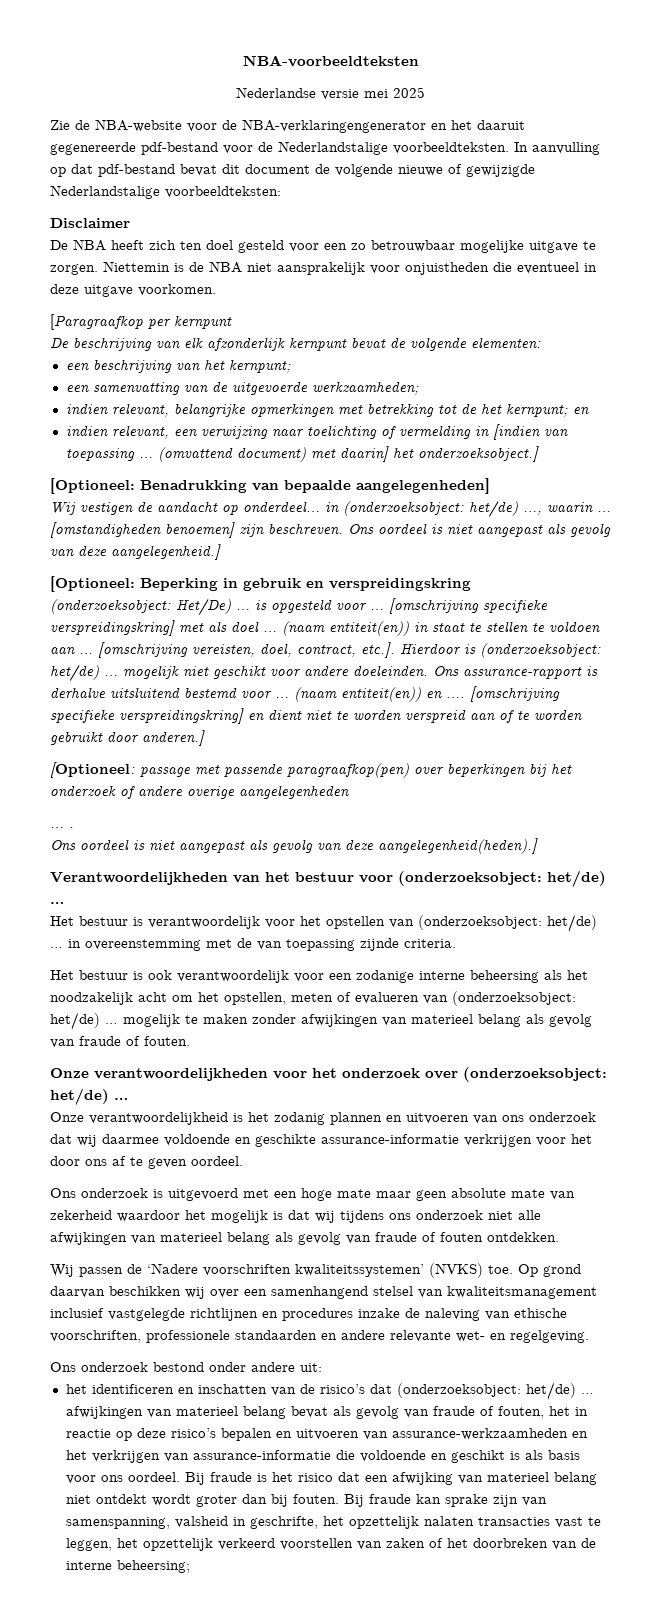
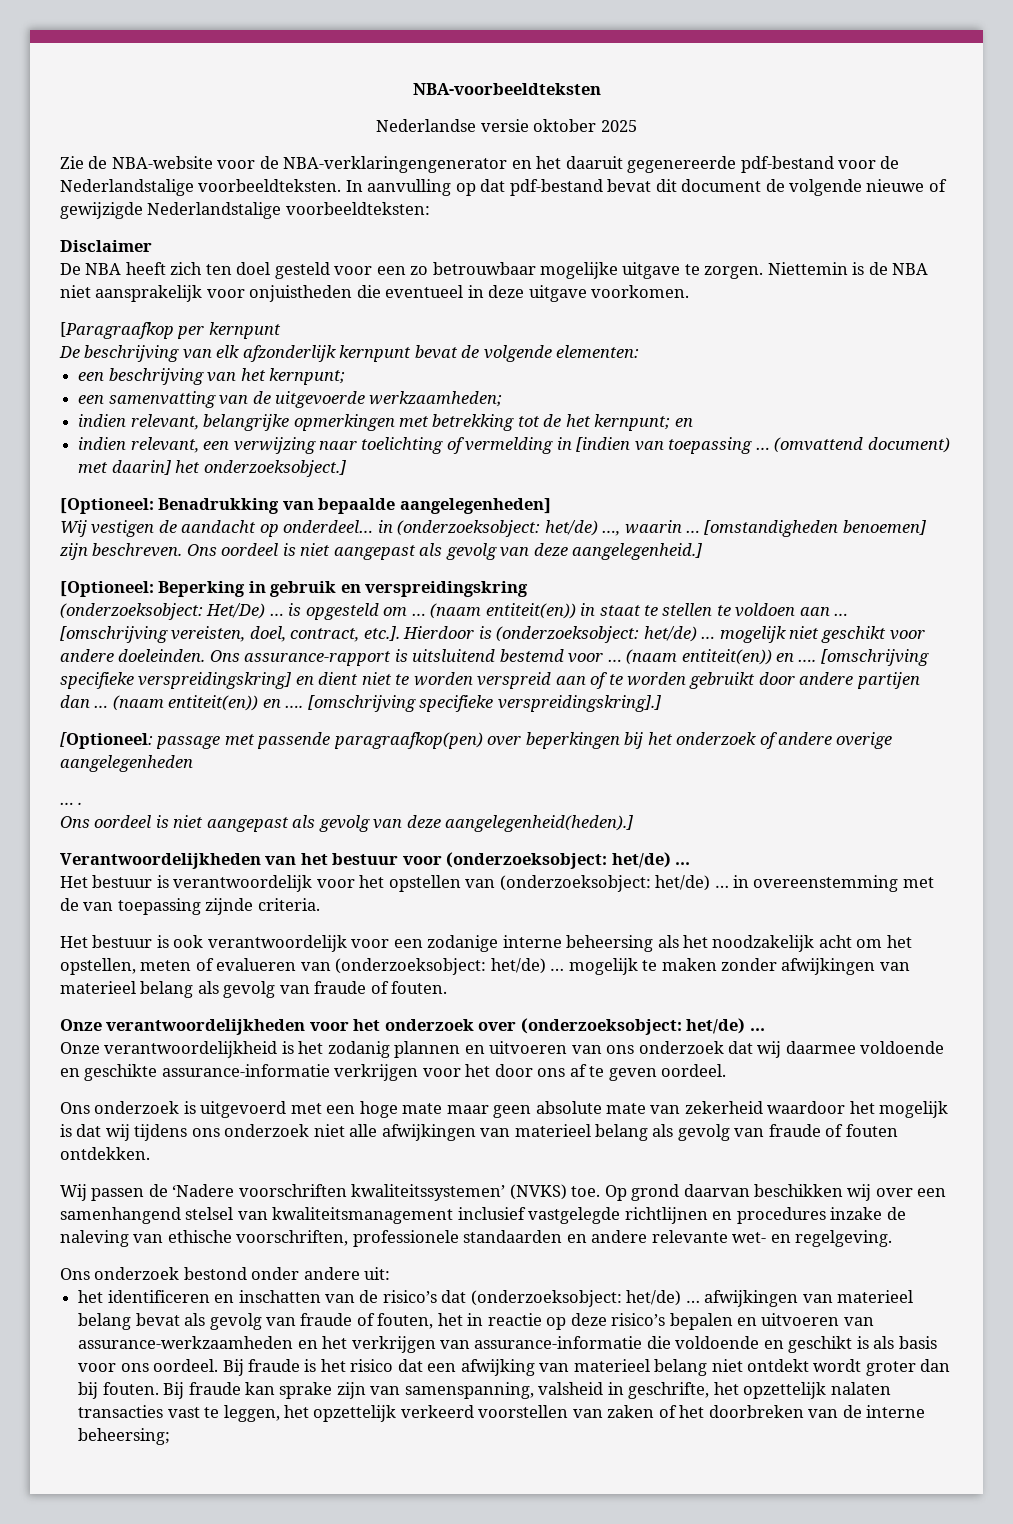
[364,89,388,98] mei -> [533,119,597,132] oktober
[336,598,548,614] [50,620,259,636] voor … [omschrijving specifieke verspreidingskring] met als doel -> [383,607,408,616] om
[50,687,106,698] derhalve -> (408, 655) none
[142,730,205,746] anderen.] -> [799,672,920,689] [60,695,661,712] andere partijen dan … (naam entiteit(en)) en …. [omschrijving specifieke verspreidingskring].]

